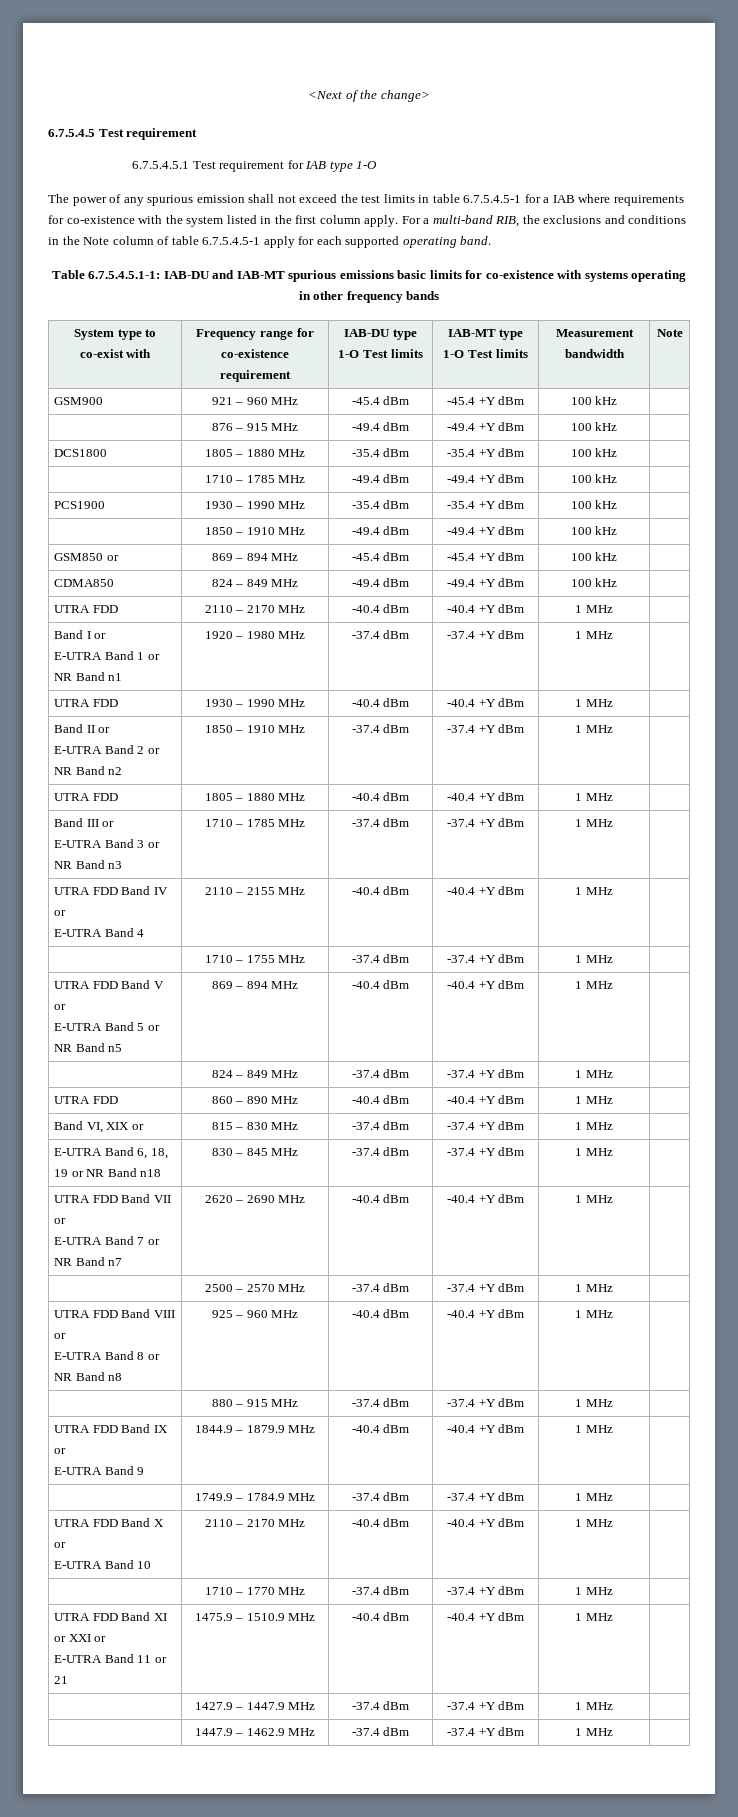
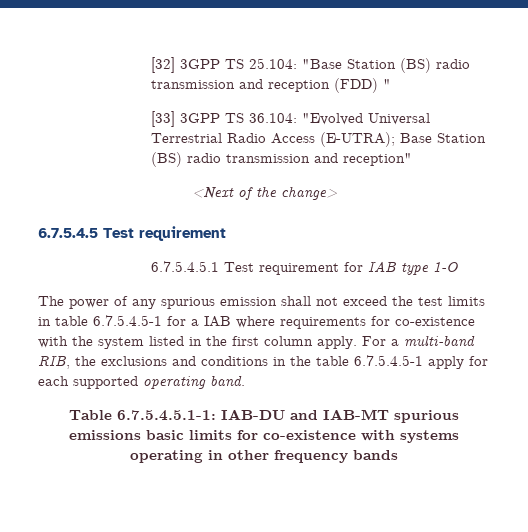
(308, 95) none -> [150,57,470,73] [150,78,391,93] [150,111,430,127] [150,132,486,147] [150,152,412,167] [32] 3GPP TS 25.104: "Base Station (BS) radio transmission and reception (FDD) " // [33] 3GPP TS 36.104: "Evolved Universal Terrestrial Radio Access (E-UTRA); Base Station (BS) radio transmission and reception" //
[83,236,170,245] Note column of -> (311, 361) none
[73,329,157,340] [79,349,152,358] [196,328,314,340] [221,349,289,358] [220,370,291,382] [344,329,417,340] [338,349,423,358] [447,329,524,340] [443,349,528,358] [555,329,634,337] [564,349,625,358] [656,329,683,337] [54,397,104,405] [211,397,299,405] [351,396,410,405] [446,396,525,405] [570,396,618,405] [211,423,299,431] [351,422,410,431] [446,422,525,431] [570,422,618,431] [54,449,108,457] [204,449,306,457] [351,448,410,457] [446,448,525,457] [570,448,618,457] [204,475,306,483] [351,474,410,483] [446,474,525,483] [570,474,618,483] [54,501,106,509] [204,501,306,509] [351,500,410,509] [446,500,525,509] [570,500,618,509] [204,527,306,535] [351,526,410,535] [446,526,525,535] [570,526,618,535] [54,553,119,561] [211,553,299,561] [351,552,410,561] [446,552,525,561] [570,552,618,561] [54,579,115,587] [211,579,299,587] [351,578,410,587] [446,578,525,587] [570,578,618,587] [54,605,118,613] [204,605,306,613] [351,604,410,613] [446,604,525,613] [575,605,613,613] [54,630,107,639] [54,651,160,660] [54,672,123,681] [204,631,306,639] [351,630,410,639] [446,630,525,639] [575,631,613,639] [54,699,118,707] [204,699,306,707] [351,698,410,707] [446,698,525,707] [575,699,613,707] [54,724,111,733] [54,745,160,754] [54,766,123,775] [204,725,306,733] [351,724,410,733] [446,724,525,733] [575,725,613,733] [54,793,118,801] [204,793,306,801] [351,792,410,801] [446,792,525,801] [575,793,613,801] [54,818,115,827] [54,839,160,848] [54,860,123,869] [204,819,306,827] [351,818,410,827] [446,818,525,827] [575,819,613,827] [54,886,168,895] [54,910,67,916] [54,928,145,937] [204,887,306,895] [351,886,410,895] [446,886,525,895] [575,887,613,895] [204,955,306,963] [351,954,410,963] [446,954,525,963] [575,955,613,963] [54,980,164,989] [54,1004,67,1010] [54,1022,160,1031] [54,1043,123,1052] [211,981,299,989] [351,980,410,989] [446,980,525,989] [575,981,613,989] [211,1070,299,1078] [351,1069,410,1078] [446,1069,525,1078] [575,1070,613,1078] [54,1096,118,1104] [211,1096,299,1104] [351,1095,410,1104] [446,1095,525,1104] [575,1096,613,1104] [54,1121,144,1133] [211,1122,299,1130] [351,1121,410,1130] [446,1121,525,1130] [575,1122,613,1130] [54,1147,168,1159] [54,1168,162,1177] [211,1148,299,1156] [351,1147,410,1156] [446,1147,525,1156] [575,1148,613,1156] [54,1194,171,1203] [54,1218,67,1224] [54,1236,160,1245] [54,1257,123,1266] [204,1195,306,1203] [351,1194,410,1203] [446,1194,525,1203] [575,1195,613,1203] [204,1284,306,1292] [351,1283,410,1292] [446,1283,525,1292] [575,1284,613,1292] [54,1309,175,1318] [54,1333,67,1339] [54,1351,160,1360] [54,1372,123,1381] [211,1310,299,1318] [351,1309,410,1318] [446,1309,525,1318] [575,1310,613,1318] [211,1399,299,1407] [351,1398,410,1407] [446,1398,525,1407] [575,1399,613,1407] [54,1424,168,1433] [54,1448,67,1454] [54,1466,145,1475] [194,1425,316,1433] [351,1424,410,1433] [446,1424,525,1433] [575,1425,613,1433] [194,1493,316,1501] [351,1492,410,1501] [446,1492,525,1501] [575,1493,613,1501] [54,1518,164,1527] [54,1542,67,1548] [54,1560,152,1569] [204,1519,306,1527] [351,1518,410,1527] [446,1518,525,1527] [575,1519,613,1527] [204,1587,306,1595] [351,1586,410,1595] [446,1586,525,1595] [575,1587,613,1595] [54,1612,167,1621] [54,1634,107,1642] [54,1654,167,1663] [54,1676,69,1684] [194,1613,316,1621] [351,1612,410,1621] [446,1612,525,1621] [575,1613,613,1621] [194,1702,316,1710] [351,1701,410,1710] [446,1701,525,1710] [575,1702,613,1710] [194,1728,316,1736] [351,1727,410,1736] [446,1727,525,1736] [575,1728,613,1736] // System type to co-exist with | Frequency range for co-existence requirement | IAB-DU type 1-O Test limits | IAB-MT type 1-O Test limits | Measurement bandwidth | Note // GSM900 | 921 – 960 MHz | -45.4 dBm | -45.4 +Y dBm | 100 kHz | // | 876 – 915 MHz | -49.4 dBm | -49.4 +Y dBm | 100 kHz | // DCS1800 | 1805 – 1880 MHz | -35.4 dBm | -35.4 +Y dBm | 100 kHz | // | 1710 – 1785 MHz | -49.4 dBm | -49.4 +Y dBm | 100 kHz | // PCS1900 | 1930 – 1990 MHz | -35.4 dBm | -35.4 +Y dBm | 100 kHz | // | 1850 – 1910 MHz | -49.4 dBm | -49.4 +Y dBm | 100 kHz | // GSM850 or | 869 – 894 MHz | -45.4 dBm | -45.4 +Y dBm | 100 kHz | // CDMA850 | 824 – 849 MHz | -49.4 dBm | -49.4 +Y dBm | 100 kHz | // UTRA FDD | 2110 – 2170 MHz | -40.4 dBm | -40.4 +Y dBm | 1 MHz | // Band I or // E-UTRA Band 1 or NR Band n1 | 1920 – 1980 MHz | -37.4 dBm | -37.4 +Y dBm | 1 MHz | // UTRA FDD | 1930 – 1990 MHz | -40.4 dBm | -40.4 +Y dBm | 1 MHz | // Band II or // E-UTRA Band 2 or NR Band n2 | 1850 – 1910 MHz | -37.4 dBm | -37.4 +Y dBm | 1 MHz | // UTRA FDD | 1805 – 1880 MHz | -40.4 dBm | -40.4 +Y dBm | 1 MHz | // Band III or // E-UTRA Band 3 or NR Band n3 | 1710 – 1785 MHz | -37.4 dBm | -37.4 +Y dBm | 1 MHz | // UTRA FDD Band IV or // E-UTRA Band 4 | 2110 – 2155 MHz | -40.4 dBm | -40.4 +Y dBm | 1 MHz | // | 1710 – 1755 MHz | -37.4 dBm | -37.4 +Y dBm | 1 MHz | // UTRA FDD Band V or // E-UTRA Band 5 or NR Band n5 | 869 – 894 MHz | -40.4 dBm | -40.4 +Y dBm | 1 MHz | // | 824 – 849 MHz | -37.4 dBm | -37.4 +Y dBm | 1 MHz | // UTRA FDD | 860 – 890 MHz | -40.4 dBm | -40.4 +Y dBm | 1 MHz | // Band VI, XIX or | 815 – 830 MHz | -37.4 dBm | -37.4 +Y dBm | 1 MHz | // E-UTRA Band 6, 18, 19 or NR Band n18 | 830 – 845 MHz | -37.4 dBm | -37.4 +Y dBm | 1 MHz | // UTRA FDD Band VII or // E-UTRA Band 7 or NR Band n7 | 2620 – 2690 MHz | -40.4 dBm | -40.4 +Y dBm | 1 MHz | // | 2500 – 2570 MHz | -37.4 dBm | -37.4 +Y dBm | 1 MHz | // UTRA FDD Band VIII or // E-UTRA Band 8 or NR Band n8 | 925 – 960 MHz | -40.4 dBm | -40.4 +Y dBm | 1 MHz | // | 880 – 915 MHz | -37.4 dBm | -37.4 +Y dBm | 1 MHz | // UTRA FDD Band IX or // E-UTRA Band 9 | 1844.9 – 1879.9 MHz | -40.4 dBm | -40.4 +Y dBm | 1 MHz | // | 1749.9 – 1784.9 MHz | -37.4 dBm | -37.4 +Y dBm | 1 MHz | // UTRA FDD Band X or // E-UTRA Band 10 | 2110 – 2170 MHz | -40.4 dBm | -40.4 +Y dBm | 1 MHz | // | 1710 – 1770 MHz | -37.4 dBm | -37.4 +Y dBm | 1 MHz | // UTRA FDD Band XI or XXI or // E-UTRA Band 11 or 21 | 1475.9 – 1510.9 MHz | -40.4 dBm | -40.4 +Y dBm | 1 MHz | // | 1427.9 – 1447.9 MHz | -37.4 dBm | -37.4 +Y dBm | 1 MHz | // | 1447.9 – 1462.9 MHz | -37.4 dBm | -37.4 +Y dBm | 1 MHz | -> (398, 455) none

